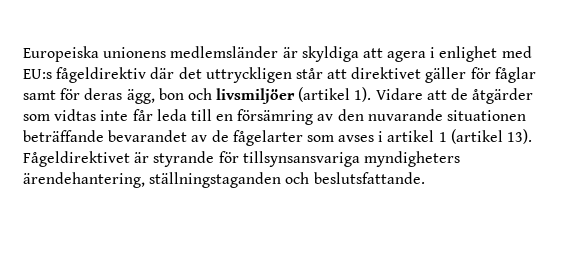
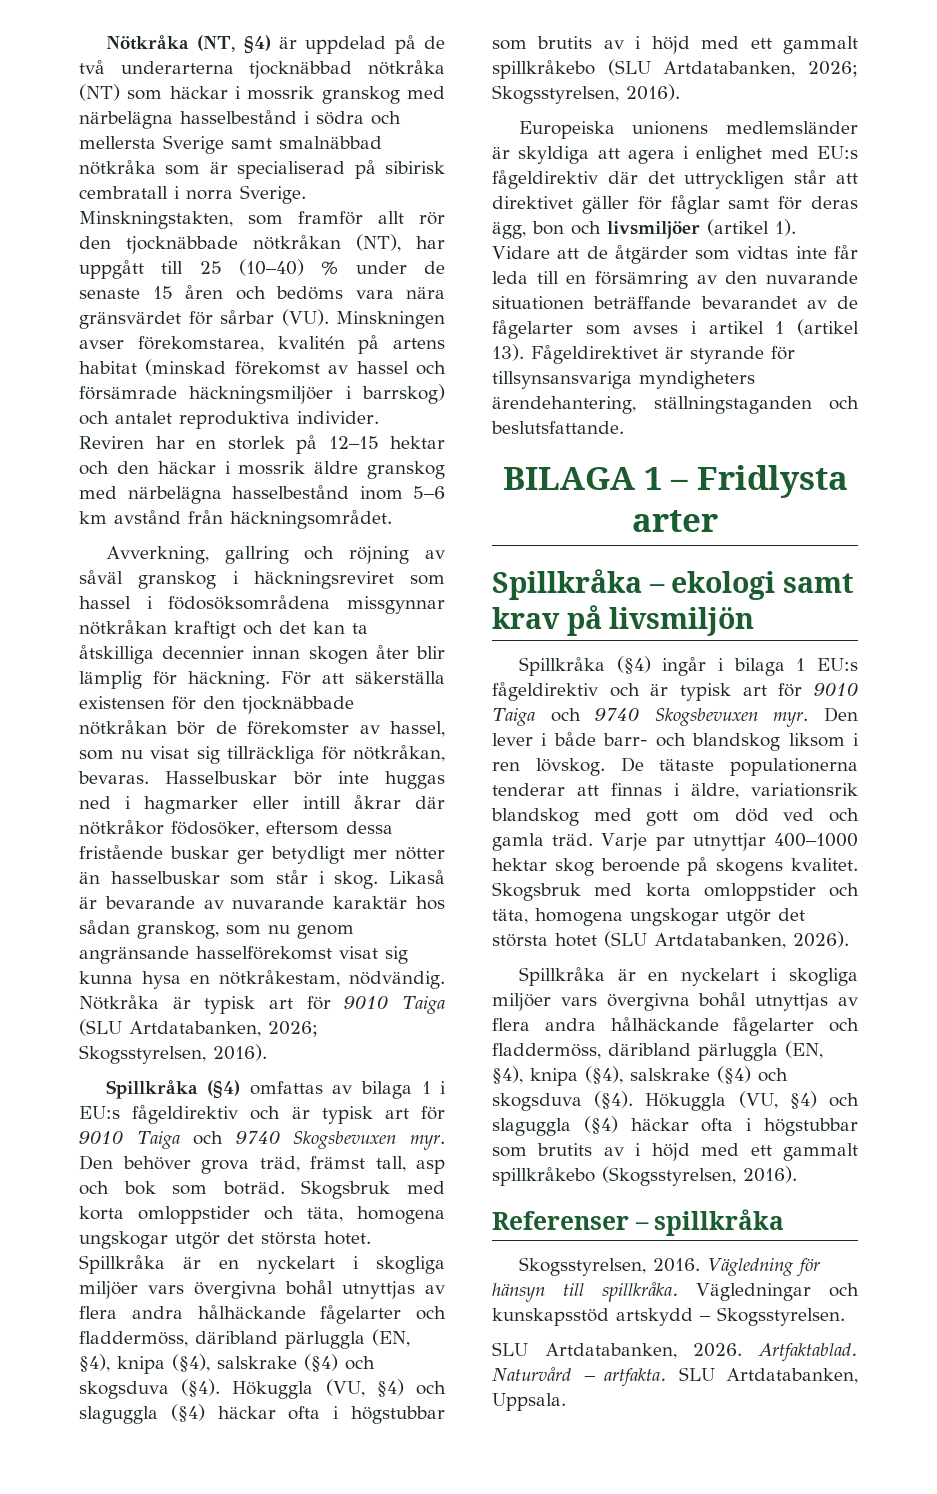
(23, 54) none -> [105,35,445,54] [79,60,445,79] [79,84,446,104] [79,110,401,129] [79,135,382,154] [79,160,445,179] [79,185,306,204] [79,211,445,229] [79,234,445,254] [79,259,445,279] [79,285,445,300] [79,309,445,329] [79,335,445,354] [79,359,446,376] [79,384,445,404] [79,411,379,429] [79,435,445,454] [79,461,446,479] [79,485,445,504] [79,510,392,529] [105,546,445,564] [79,570,445,589] [79,595,445,614] [79,620,368,639] [79,645,445,664] [79,671,445,689] [79,696,354,714] [79,720,445,737] [79,745,445,764] [78,771,445,789] [79,795,445,814] [79,820,393,837] [79,845,445,864] [79,870,445,889] [79,896,446,910] [79,920,354,939] [79,946,408,964] [79,970,445,989] [79,995,446,1014] [79,1019,318,1037] [79,1044,267,1064] [105,1080,446,1099] [79,1105,445,1124] [79,1131,445,1150] [79,1155,445,1174] [79,1180,445,1199] [79,1206,445,1224] [79,1231,371,1249] [79,1255,445,1274] [79,1280,445,1299] [79,1305,446,1324] [79,1329,410,1349] [79,1354,375,1374] [79,1379,446,1399] [79,1404,446,1424] [492,36,858,54] [492,59,858,79] [492,84,680,104] Nötkråka (NT, §4) är uppdelad på de två underarterna tjocknäbbad nötkråka (NT) som häckar i mossrik granskog med närbelägna hasselbestånd i södra och mellersta Sverige samt smalnäbbad nötkråka som är specialiserad på sibirisk cembratall i norra Sverige. Minskningstakten, som framför allt rör den tjocknäbbade nötkråkan (NT), har uppgått till 25 (10–40) % under de senaste 15 åren och bedöms vara nära gränsvärdet för sårbar (VU). Minskningen avser förekomstarea, kvalitén på artens habitat (minskad förekomst av hassel och försämrade häckningsmiljöer i barrskog) och antalet reproduktiva individer. Reviren har en storlek på 12–15 hektar och den häckar i mossrik äldre granskog med närbelägna hasselbestånd inom 5–6 km avstånd från häckningsområdet. // Avverkning, gallring och röjning av såväl granskog i häckningsreviret som hassel i födosöksområdena missgynnar nötkråkan kraftigt och det kan ta åtskilliga decennier innan skogen åter blir lämplig för häckning. För att säkerställa existensen för den tjocknäbbade nötkråkan bör de förekomster av hassel, som nu visat sig tillräckliga för nötkråkan, bevaras. Hasselbuskar bör inte huggas ned i hagmarker eller intill åkrar där nötkråkor födosöker, eftersom dessa fristående buskar ger betydligt mer nötter än hasselbuskar som står i skog. Likaså är bevarande av nuvarande karaktär hos sådan granskog, som nu genom angränsande hasselförekomst visat sig kunna hysa en nötkråkestam, nödvändig. Nötkråka är typisk art för 9010 Taiga (SLU Artdatabanken, 2026; Skogsstyrelsen, 2016). // Spillkråka (§4) omfattas av bilaga 1 i EU:s fågeldirektiv och är typisk art för 9010 Taiga och 9740 Skogsbevuxen myr. Den behöver grova träd, främst tall, asp och bok som boträd. Skogsbruk med korta omloppstider och täta, homogena ungskogar utgör det största hotet. Spillkråka är en nyckelart i skogliga miljöer vars övergivna bohål utnyttjas av flera andra hålhäckande fågelarter och fladdermöss, däribland pärluggla (EN, §4), knipa (§4), salskrake (§4) och skogsduva (§4). Hökuggla (VU, §4) och slaguggla (§4) häckar ofta i högstubbar som brutits av i höjd med ett gammalt spillkråkebo (SLU Artdatabanken, 2026; Skogsstyrelsen, 2016). //
(425, 178) none -> [502,465,848,498] [632,510,718,532] [492,569,855,600] [492,605,755,636] [518,656,858,676] [492,682,858,701] [492,707,858,727] [492,732,859,751] [492,757,858,776] [492,783,858,799] [491,808,859,826] [492,833,858,851] [492,857,858,876] [492,882,859,901] [492,908,805,926] [492,931,849,949] [518,967,858,986] [492,992,858,1011] [492,1017,859,1036] [492,1041,823,1061] [492,1066,788,1086] [492,1091,859,1111] [492,1116,858,1136] [492,1143,858,1161] [492,1166,797,1186] [492,1209,785,1236] [518,1257,821,1277] [492,1282,859,1302] [492,1307,845,1326] [492,1342,858,1362] [492,1367,858,1387] [492,1393,566,1411] // BILAGA 1 – Fridlysta arter // Spillkråka – ekologi samt krav på livsmiljön // Spillkråka (§4) ingår i bilaga 1 EU:s fågeldirektiv och är typisk art för 9010 Taiga och 9740 Skogsbevuxen myr. Den lever i både barr- och blandskog liksom i ren lövskog. De tätaste populationerna tenderar att finnas i äldre, variationsrik blandskog med gott om död ved och gamla träd. Varje par utnyttjar 400–1000 hektar skog beroende på skogens kvalitet. Skogsbruk med korta omloppstider och täta, homogena ungskogar utgör det största hotet (SLU Artdatabanken, 2026). // Spillkråka är en nyckelart i skogliga miljöer vars övergivna bohål utnyttjas av flera andra hålhäckande fågelarter och fladdermöss, däribland pärluggla (EN, §4), knipa (§4), salskrake (§4) och skogsduva (§4). Hökuggla (VU, §4) och slaguggla (§4) häckar ofta i högstubbar som brutits av i höjd med ett gammalt spillkråkebo (Skogsstyrelsen, 2016). // Referenser – spillkråka // Skogsstyrelsen, 2016. Vägledning för hänsyn till spillkråka. Vägledningar och kunskapsstöd artskydd – Skogsstyrelsen. // SLU Artdatabanken, 2026. Artfaktablad. Naturvård – artfakta. SLU Artdatabanken, Uppsala.

